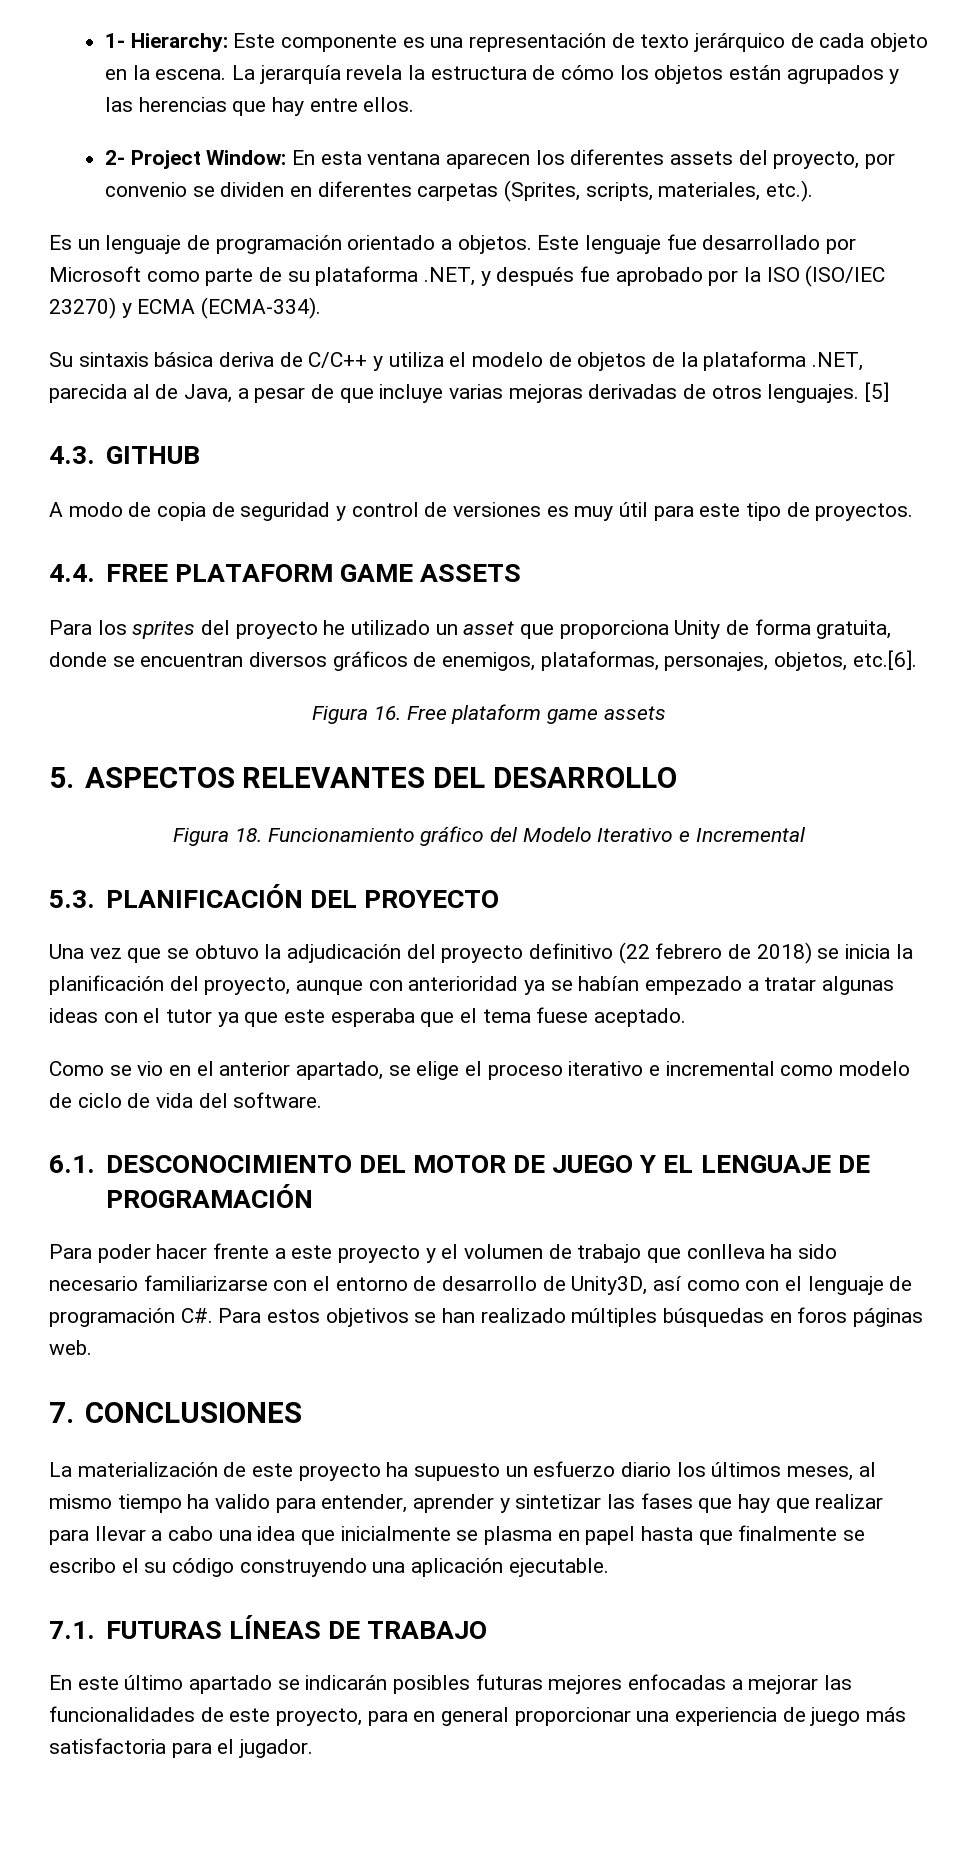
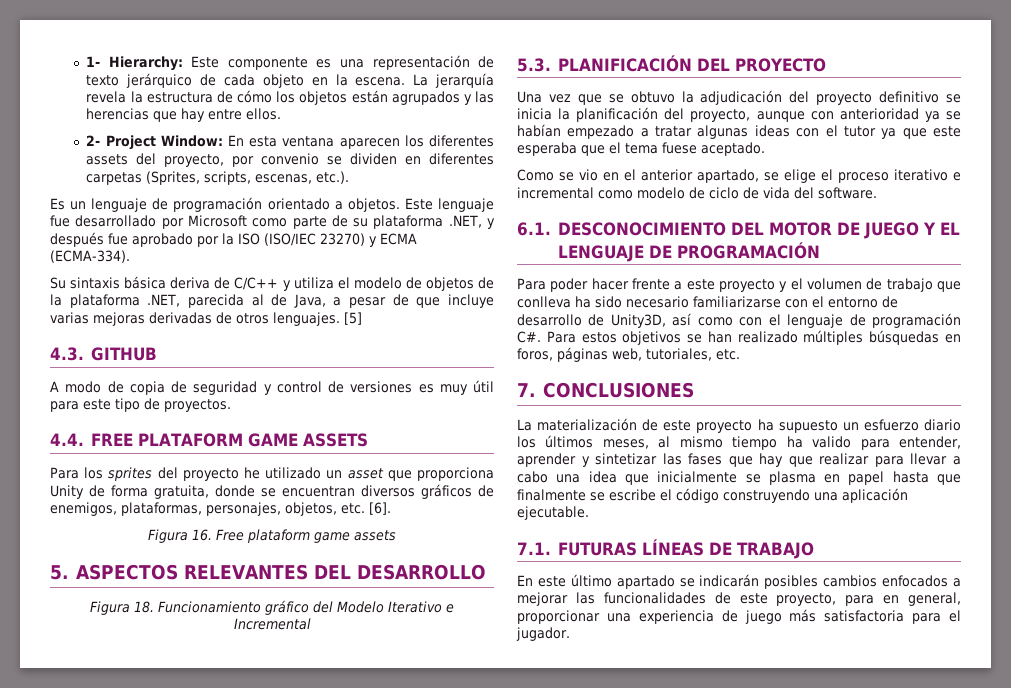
[658,182,761,201] materiales, -> [255,174,313,184] escenas,
[852,650,917,670] etc.[6]. -> [341,502,391,515] etc. [6].
[618,942,812,964] (22 febrero de 2018) -> (940, 97) none
[797,1307,924,1327] [49,1340,92,1355] foros páginas web. -> [517,347,740,362] foros, páginas web, tutoriales, etc.
[49,1558,167,1573] escribo el su -> [609,489,672,501] escribe el
[475,1674,727,1694] futuras mejores enfocadas -> [823,575,949,587] cambios enfocados
[441,1707,510,1726] general -> [908,592,961,606] general,

